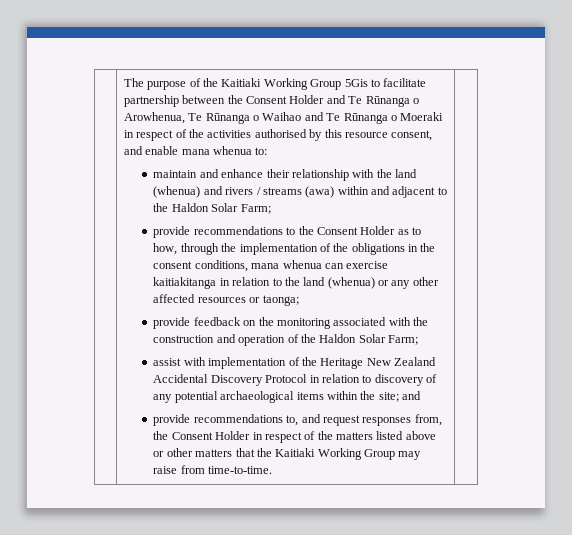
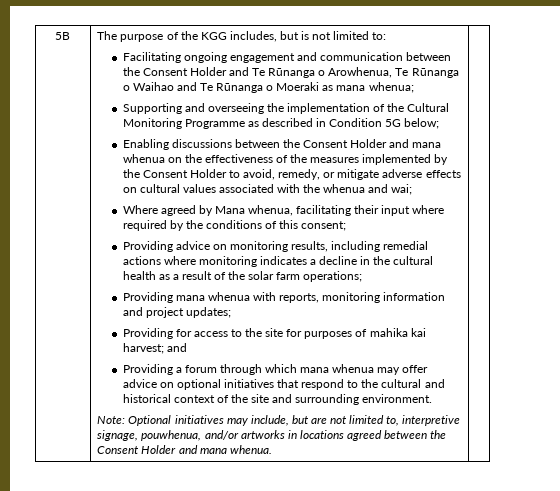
(123, 82) none -> [54,32,70,40] 5B
[221,78,427,90] [123,95,179,107] Kaitiaki Working Group 5Gis to facilitate partnership -> [200,31,387,42] [122,52,404,63] KGG includes, but is not limited to: // Facilitating ongoing engagement and communication
[123,129,433,141] [123,146,268,155] [153,169,418,181] [153,186,447,198] [153,203,271,214] [153,226,422,238] [153,243,436,255] [153,260,389,272] [153,277,439,289] [153,294,299,306] [153,317,429,329] [153,334,419,346] [153,357,437,369] [153,374,438,386] [153,391,422,403] [153,414,442,426] [153,431,436,443] [153,448,422,460] [153,465,273,474] in respect of the activities authorised by this resource consent, and enable mana whenua to: // maintain and enhance their relationship with the land (whenua) and rivers / streams (awa) within and adjacent to the Haldon Solar Farm; // provide recommendations to the Consent Holder as to how, through the implementation of the obligations in the consent conditions, mana whenua can exercise kaitiakitanga in relation to the land (whenua) or any other affected resources or taonga; // provide feedback on the monitoring associated with the construction and operation of the Haldon Solar Farm; // assist with implementation of the Heritage New Zealand Accidental Discovery Protocol in relation to discovery of any potential archaeological items within the site; and // provide recommendations to, and request responses from, the Consent Holder in respect of the matters listed above or other matters that the Kaitiaki Working Group may raise from time-to-time. -> [322,82,414,93] [122,103,450,114] [122,118,440,129] [122,139,442,150] [122,154,449,165] [122,169,461,180] [122,184,413,195] [122,205,445,216] [122,220,347,231] [122,241,429,252] [122,256,434,267] [122,271,363,282] [122,292,446,303] [122,307,231,318] [122,328,426,339] [122,343,187,354] [122,364,429,375] [122,379,445,390] [122,394,433,405] [97,415,461,426] [97,430,447,441] [97,445,272,454] as mana whenua; // Supporting and overseeing the implementation of the Cultural Monitoring Programme as described in Condition 5G below; // Enabling discussions between the Consent Holder and mana whenua on the effectiveness of the measures implemented by the Consent Holder to avoid, remedy, or mitigate adverse effects on cultural values associated with the whenua and wai; // Where agreed by Mana whenua, facilitating their input where required by the conditions of this consent; // Providing advice on monitoring results, including remedial actions where monitoring indicates a decline in the cultural health as a result of the solar farm operations; // Providing mana whenua with reports, monitoring information and project updates; // Providing for access to the site for purposes of mahika kai harvest; and // Providing a forum through which mana whenua may offer advice on optional initiatives that respond to the cultural and historical context of the site and surrounding environment. // Note: Optional initiatives may include, but are not limited to, interpretive signage, pouwhenua, and/or artworks in locations agreed between the Consent Holder and mana whenua.

